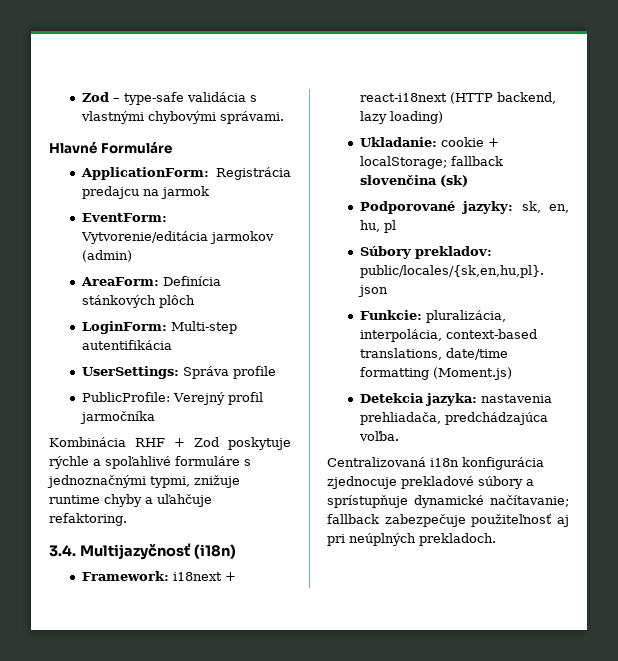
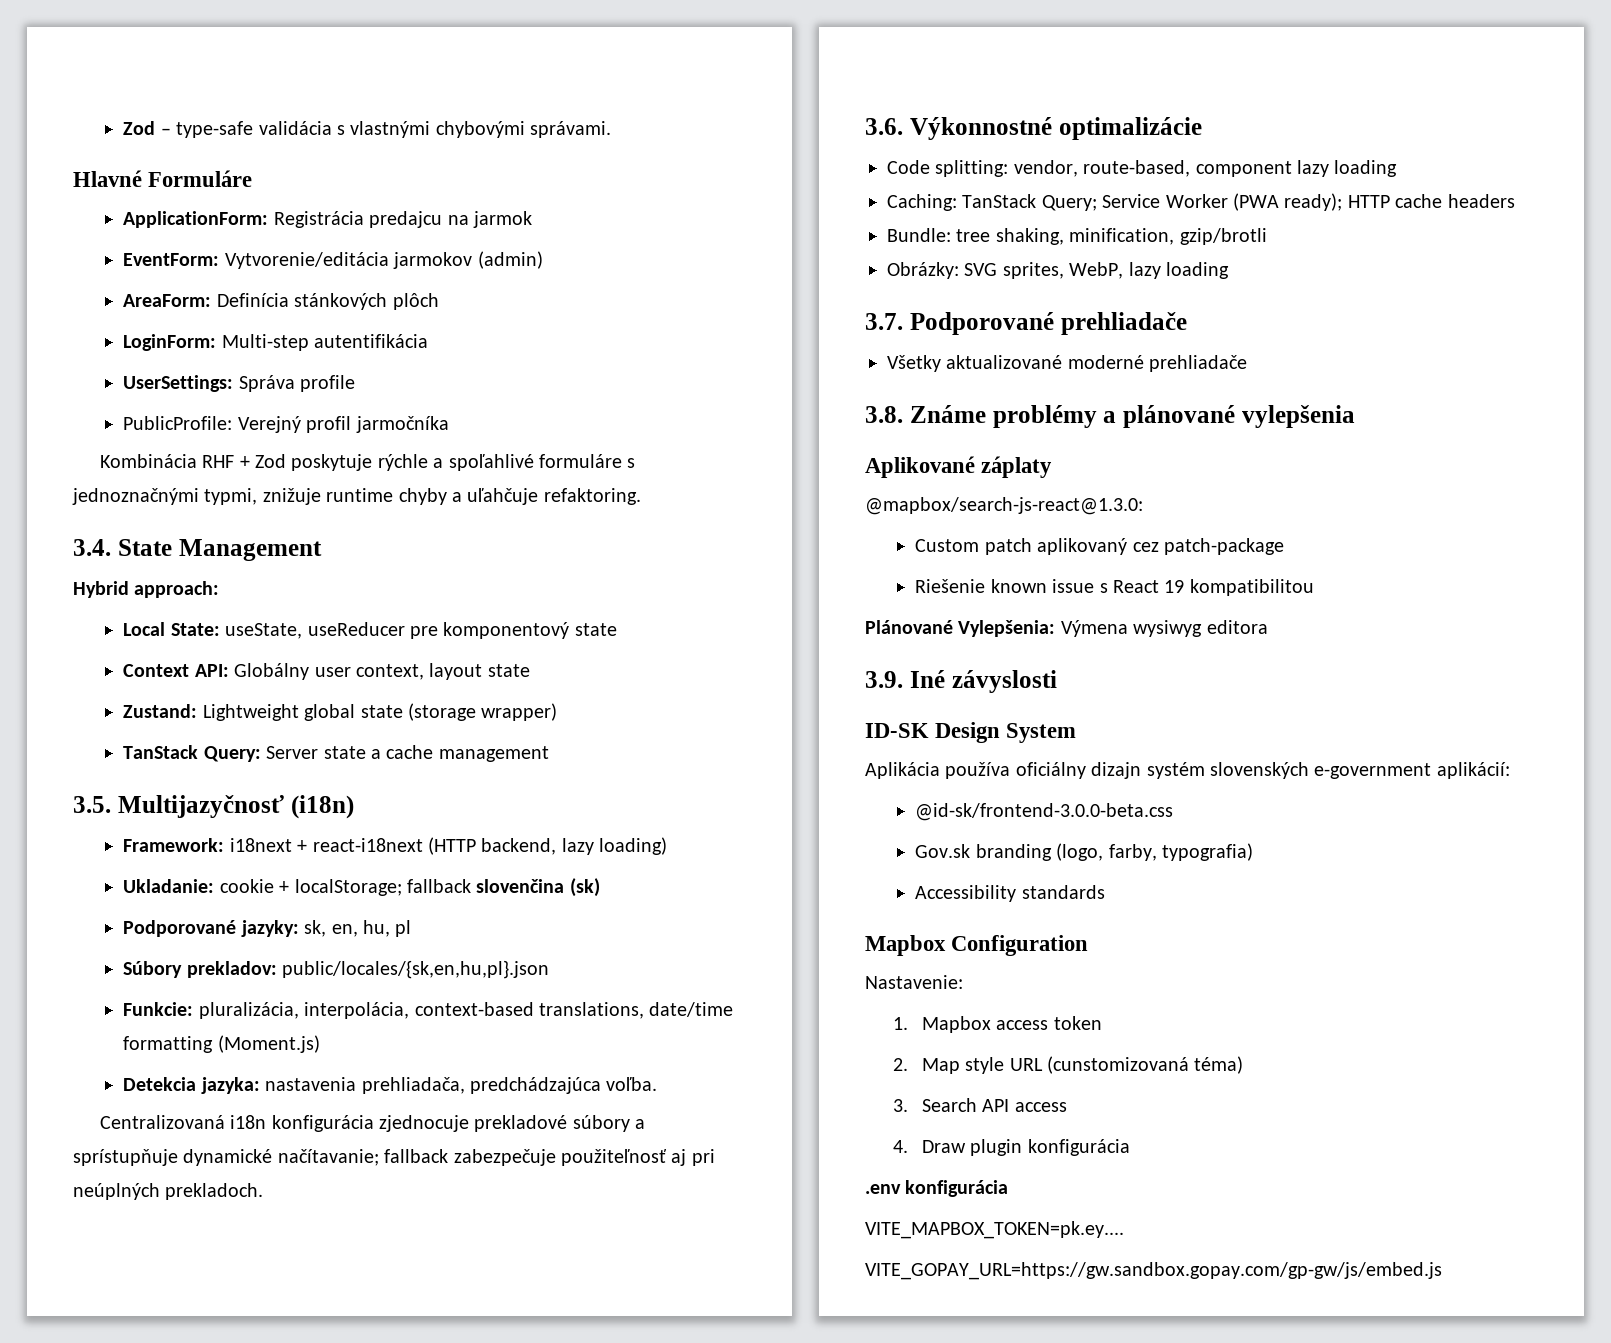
(76, 551) none -> [117,539,322,561] [73,581,220,598] [123,622,617,639] [123,663,530,680] [123,703,558,721] [123,745,549,762] [73,796,111,813] State Management // Hybrid approach: // Local State: useState, useReducer pre komponentový state // Context API: Globálny user context, layout state // Zustand: Lightweight global state (storage wrapper) // TanStack Query: Server state a cache management // 3.5.
(496, 539) none -> [865,117,1202,140] [887,160,1398,177] [887,193,1515,211] [887,228,1267,245] [887,262,1229,279] [865,312,1187,335] [887,355,1248,372] [865,405,1355,428] [865,456,1053,478] [865,497,1143,515] [915,538,1285,555] [915,579,1314,596] [865,620,1268,637] [865,670,1057,693] [865,722,1077,743] [865,762,1510,779] [915,803,1174,821] [915,843,1254,861] [915,885,1105,902] [865,935,1089,956] [865,975,963,989] [893,1016,1102,1033] [893,1056,1244,1074] [893,1098,1067,1112] [893,1139,1130,1156] [865,1180,1009,1197] [865,1221,1124,1239] [865,1262,1442,1280] // 3.6. Výkonnostné optimalizácie // Code splitting: vendor, route-based, component lazy loading // Caching: TanStack Query; Service Worker (PWA ready); HTTP cache headers // Bundle: tree shaking, minification, gzip/brotli // Obrázky: SVG sprites, WebP, lazy loading // 3.7. Podporované prehliadače // Všetky aktualizované moderné prehliadače // 3.8. Známe problémy a plánované vylepšenia // Aplikované záplaty // @mapbox/search-js-react@1.3.0: // Custom patch aplikovaný cez patch-package // Riešenie known issue s React 19 kompatibilitou // Plánované Vylepšenia: Výmena wysiwyg editora // 3.9. Iné závyslosti // ID-SK Design System // Aplikácia používa oficiálny dizajn systém slovenských e-government aplikácií: // @id-sk/frontend-3.0.0-beta.css // Gov.sk branding (logo, farby, typografia) // Accessibility standards // Mapbox Configuration // Nastavenie: // 1. Mapbox access token // 2. Map style URL (cunstomizovaná téma) // 3. Search API access // 4. Draw plugin konfigurácia // .env konfigurácia // VITE_MAPBOX_TOKEN=pk.ey.... // VITE_GOPAY_URL=https://gw.sandbox.gopay.com/gp-gw/js/embed.js

